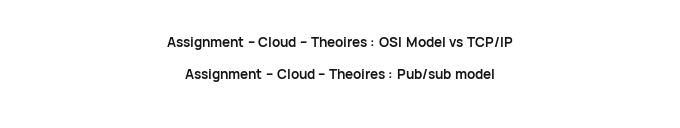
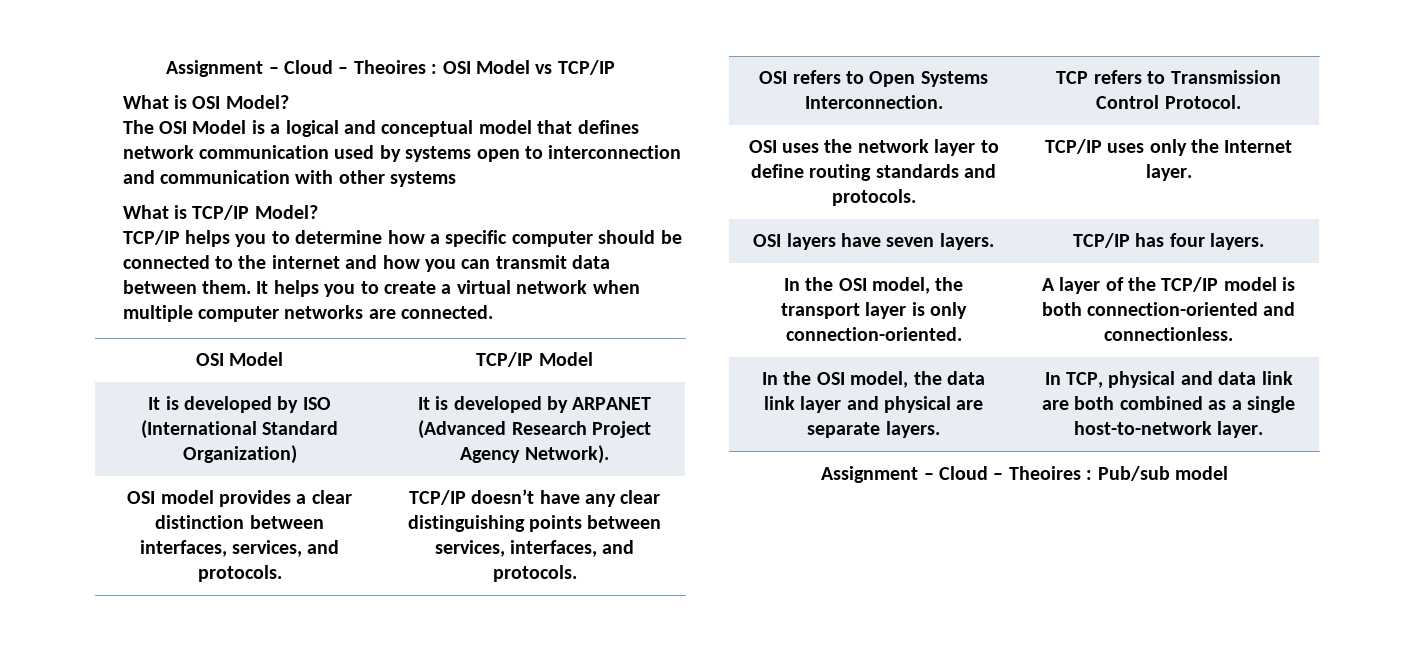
(513, 42) none -> [122,95,289,109] [122,120,639,137] [122,145,682,162] [122,170,457,187] [122,205,318,220] [122,230,682,247] [122,255,611,272] [122,280,640,297] [122,305,494,322] [195,352,284,366] [476,352,593,367] [148,396,331,413] [140,420,339,439] [182,445,297,464] [417,396,652,413] [418,420,651,439] [460,445,609,464] [127,490,352,507] [155,515,324,529] [139,540,340,557] [197,565,282,582] [408,489,661,507] [407,515,662,532] [434,540,635,557] [492,565,577,582] [759,70,988,87] [804,95,943,109] [1056,70,1281,84] [1096,95,1241,109] [748,139,999,156] [750,164,997,181] [831,189,916,206] [1044,139,1293,156] [1145,164,1192,181] [753,233,994,250] [1072,233,1265,250] [783,277,964,294] [780,302,968,319] [785,327,962,341] [1041,277,1296,294] [1041,302,1296,316] [1104,327,1233,341] [762,371,985,388] [763,396,984,413] [807,421,940,438] [1044,371,1293,388] [1042,396,1295,413] [1073,421,1264,438] // What is OSI Model? // The OSI Model is a logical and conceptual model that defines network communication used by systems open to interconnection and communication with other systems // What is TCP/IP Model? // TCP/IP helps you to determine how a specific computer should be connected to the internet and how you can transmit data between them. It helps you to create a virtual network when multiple computer networks are connected. // OSI Model | TCP/IP Model // It is developed by ISO (International Standard Organization) | It is developed by ARPANET (Advanced Research Project Agency Network). // OSI model provides a clear distinction between interfaces, services, and protocols. | TCP/IP doesn’t have any clear distinguishing points between services, interfaces, and protocols. // OSI refers to Open Systems Interconnection. | TCP refers to Transmission Control Protocol. // OSI uses the network layer to define routing standards and protocols. | TCP/IP uses only the Internet layer. // OSI layers have seven layers. | TCP/IP has four layers. // In the OSI model, the transport layer is only connection-oriented. | A layer of the TCP/IP model is both connection-oriented and connectionless. // In the OSI model, the data link layer and physical are separate layers. | In TCP, physical and data link are both combined as a single host-to-network layer.

